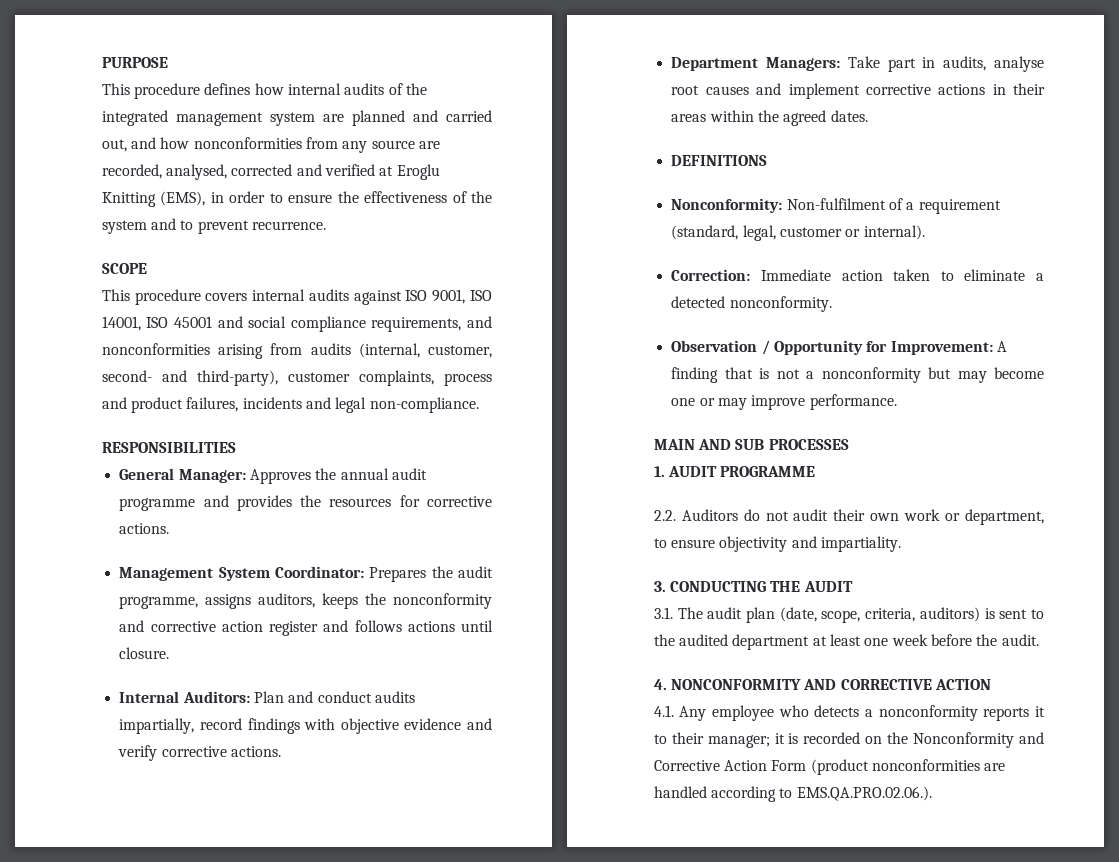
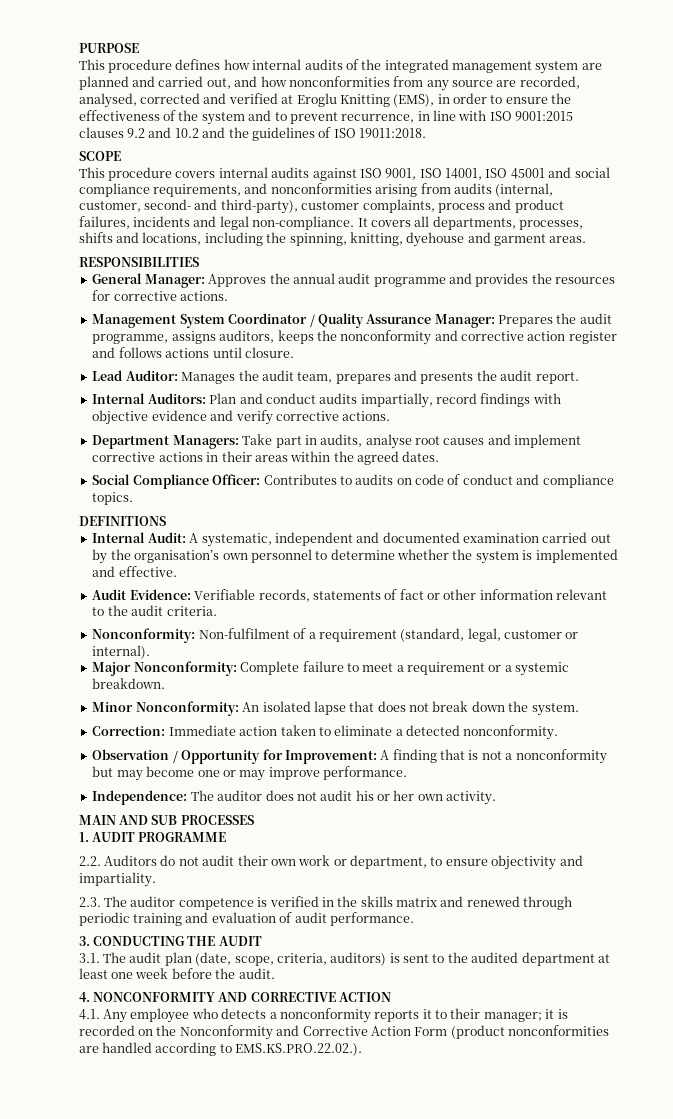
[252,221,327,230] recurrence. -> [341,110,574,123] [78,127,427,141] recurrence, in line with ISO 9001:2015 clauses 9.2 and 10.2 and the guidelines of ISO 19011:2018.
(479, 405) none -> [357,216,584,230] [78,232,587,247] It covers all departments, processes, shifts and locations, including the spinning, knitting, dyehouse and garment areas.
[275,566,365,578] Coordinator: -> [228,313,495,328] Coordinator / Quality Assurance Manager:
(170, 653) none -> [92,370,579,384] // Lead Auditor: Manages the audit team, prepares and presents the audit report.
[671,155,768,166] DEFINITIONS -> [92,474,614,489] [92,492,134,505] [78,516,166,526] [92,532,611,547] [92,549,618,564] [92,566,177,577] [92,589,608,602] [92,605,217,616] Social Compliance Officer: Contributes to audits on code of conduct and compliance topics. // DEFINITIONS // Internal Audit: A systematic, independent and documented examination carried out by the organisation’s own personnel to determine whether the system is implemented and effective. // Audit Evidence: Verifiable records, statements of fact or other information relevant to the audit criteria.
(925, 232) none -> [92,661,570,676] [92,678,166,689] [92,701,579,716] // Major Nonconformity: Complete failure to meet a requirement or a systemic breakdown. // Minor Nonconformity: An isolated lapse that does not break down the system.
(897, 402) none -> [92,790,497,805] // Independence: The auditor does not audit his or her own activity.
(902, 544) none -> [78,896,573,910] [78,912,414,926] // 2.3. The auditor competence is verified in the skills matrix and renewed through periodic training and evaluation of audit performance.
[796,786,932,801] EMS.QA.PRO.02.06.). -> [235,1043,363,1056] EMS.KS.PRO.22.02.).

